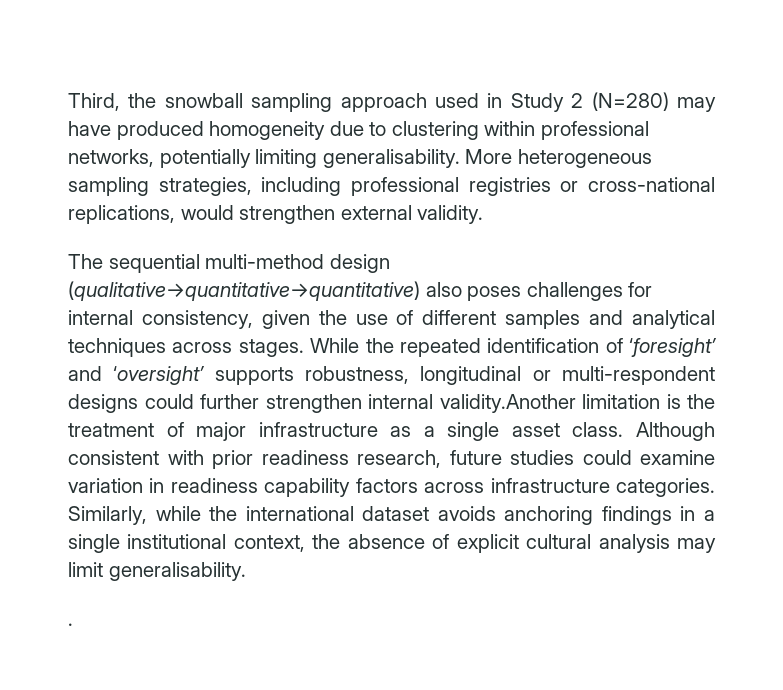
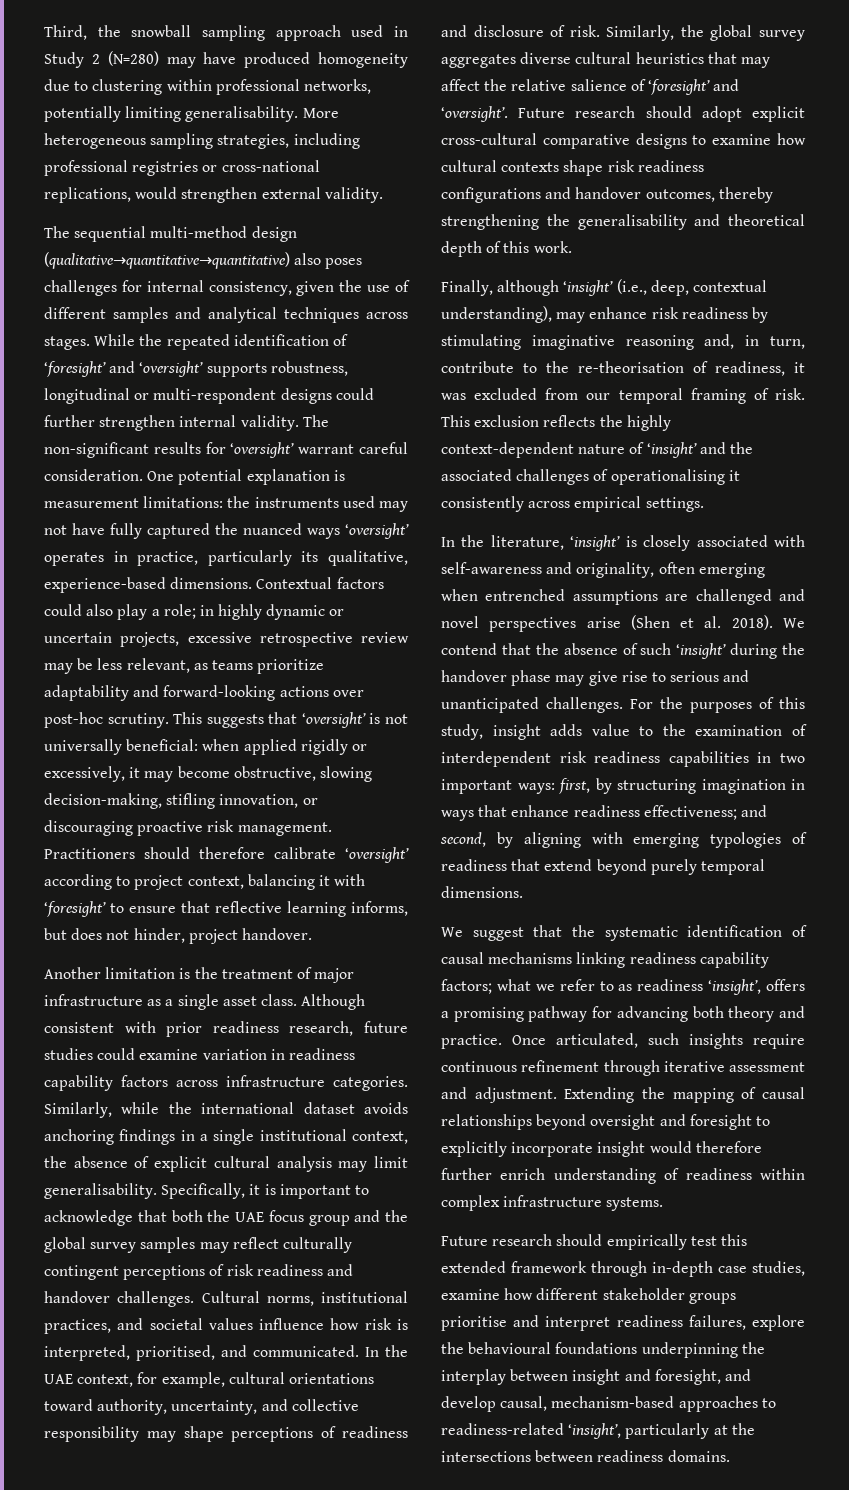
[439,394,576,413] validity.Another -> [240,415,329,431] [44,442,409,458] [44,469,345,485] [44,496,408,512] [44,523,409,539] [44,550,408,566] [44,577,384,593] [44,604,345,620] [44,632,409,647] [44,658,325,674] [44,685,364,701] [44,712,408,728] [44,739,367,755] [44,766,372,782] [44,793,318,809] [44,820,332,836] [44,847,409,863] [44,874,366,890] [44,901,408,917] [44,928,312,944] [44,967,101,979] validity. The non-significant results for ‘oversight’ warrant careful consideration. One potential explanation is measurement limitations: the instruments used may not have fully captured the nuanced ways ‘oversight’ operates in practice, particularly its qualitative, experience-based dimensions. Contextual factors could also play a role; in highly dynamic or uncertain projects, excessive retrospective review may be less relevant, as teams prioritize adaptability and forward-looking actions over post-hoc scrutiny. This suggests that ‘oversight’ is not universally beneficial: when applied rigidly or excessively, it may become obstructive, slowing decision-making, stifling innovation, or discouraging proactive risk management. Practitioners should therefore calibrate ‘oversight’ according to project context, balancing it with ‘foresight’ to ensure that reflective learning informs, but does not hinder, project handover. // Another
[68,623,73,626] // . -> [161,1183,369,1199] [44,1210,408,1226] [44,1237,352,1253] [44,1264,353,1280] [44,1291,408,1307] [44,1318,408,1334] [44,1345,408,1361] [44,1372,374,1388] [44,1399,359,1415] [44,1426,409,1442] [441,25,805,41] [441,52,770,68] [441,79,740,95] [441,106,805,122] [441,133,806,149] [441,160,704,176] [441,187,773,203] [441,214,805,230] [441,241,572,257] [441,279,767,296] [441,306,768,323] [441,334,805,350] [441,361,805,376] [441,388,805,404] [441,415,671,431] [441,442,753,458] [441,469,740,485] [441,496,704,512] [441,535,805,551] [441,562,765,578] [441,589,805,605] [441,615,805,632] [441,643,805,659] [441,670,750,686] [441,697,805,713] [441,724,807,740] [441,751,805,767] [441,778,805,794] [441,805,767,821] [440,832,807,848] [441,859,765,875] [441,886,523,898] [441,925,807,941] [441,952,769,968] [441,979,805,995] [441,1006,805,1022] [441,1033,805,1049] [441,1060,805,1076] [441,1087,805,1103] [441,1114,770,1130] [441,1141,762,1157] [441,1168,805,1184] [441,1195,664,1211] [441,1234,747,1250] [441,1261,805,1277] [441,1288,736,1304] [441,1315,805,1331] [441,1342,765,1358] [441,1369,751,1385] [441,1396,776,1412] [441,1423,755,1439] [441,1450,730,1462] Specifically, it is important to acknowledge that both the UAE focus group and the global survey samples may reflect culturally contingent perceptions of risk readiness and handover challenges. Cultural norms, institutional practices, and societal values influence how risk is interpreted, prioritised, and communicated. In the UAE context, for example, cultural orientations toward authority, uncertainty, and collective responsibility may shape perceptions of readiness and disclosure of risk. Similarly, the global survey aggregates diverse cultural heuristics that may affect the relative salience of ‘foresight’ and ‘oversight’. Future research should adopt explicit cross-cultural comparative designs to examine how cultural contexts shape risk readiness configurations and handover outcomes, thereby strengthening the generalisability and theoretical depth of this work. // Finally, although ‘insight’ (i.e., deep, contextual understanding), may enhance risk readiness by stimulating imaginative reasoning and, in turn, contribute to the re-theorisation of readiness, it was excluded from our temporal framing of risk. This exclusion reflects the highly context-dependent nature of ‘insight’ and the associated challenges of operationalising it consistently across empirical settings. // In the literature, ‘insight’ is closely associated with self-awareness and originality, often emerging when entrenched assumptions are challenged and novel perspectives arise (Shen et al. 2018). We contend that the absence of such ‘insight’ during the handover phase may give rise to serious and unanticipated challenges. For the purposes of this study, insight adds value to the examination of interdependent risk readiness capabilities in two important ways: first, by structuring imagination in ways that enhance readiness effectiveness; and second, by aligning with emerging typologies of readiness that extend beyond purely temporal dimensions. // We suggest that the systematic identification of causal mechanisms linking readiness capability factors; what we refer to as readiness ‘insight’, offers a promising pathway for advancing both theory and practice. Once articulated, such insights require continuous refinement through iterative assessment and adjustment. Extending the mapping of causal relationships beyond oversight and foresight to explicitly incorporate insight would therefore further enrich understanding of readiness within complex infrastructure systems. // Future research should empirically test this extended framework through in-depth case studies, examine how different stakeholder groups prioritise and interpret readiness failures, explore the behavioural foundations underpinning the interplay between insight and foresight, and develop causal, mechanism-based approaches to readiness-related ‘insight’, particularly at the intersections between readiness domains.

